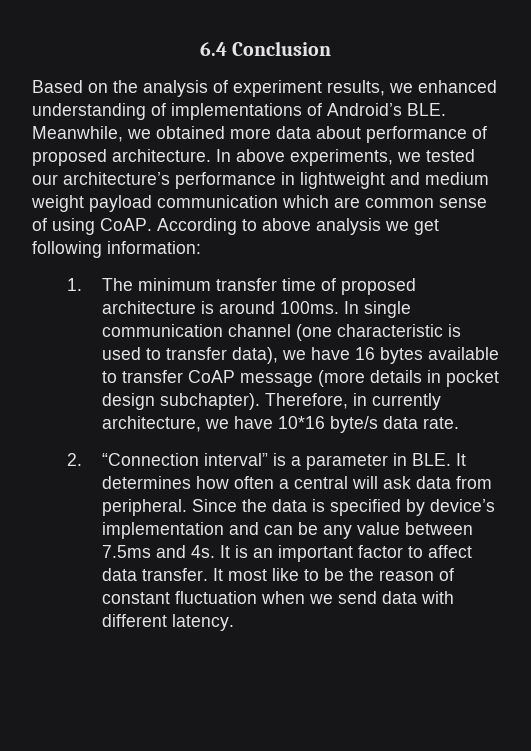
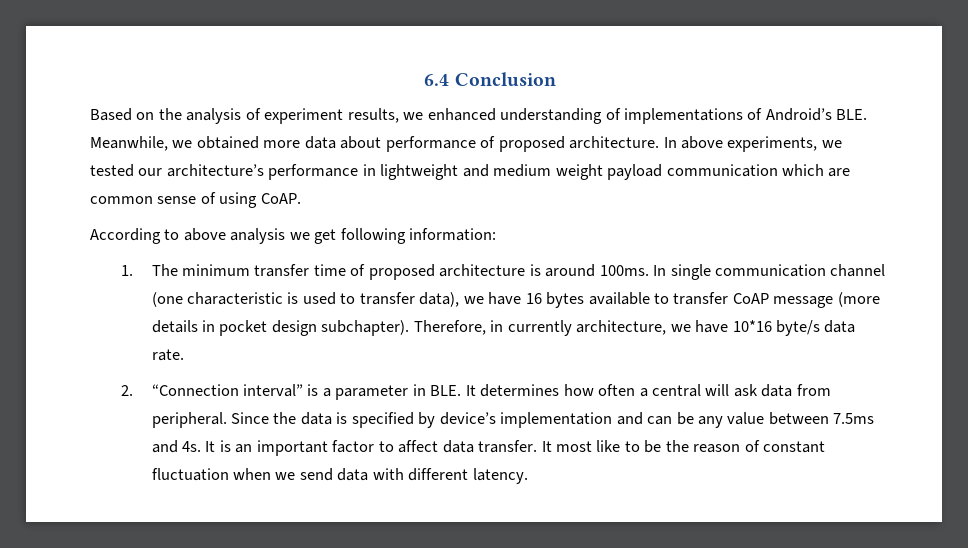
(152, 224) none -> (301, 198) //

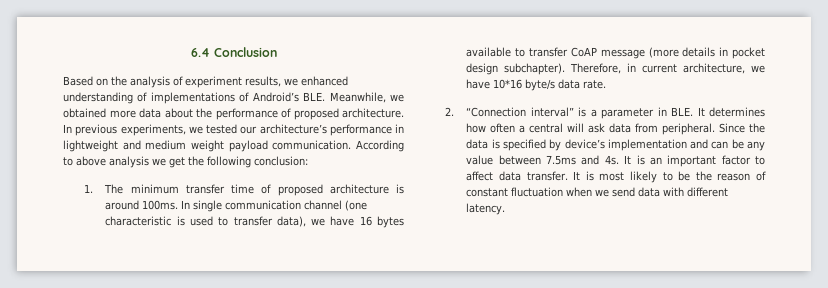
(382, 142) none -> [196,108,212,118] the
[681,136,724,149] above -> [75,124,118,136] previous
[666,164,851,177] [90,192,301,208] communication which are common sense of using CoAP. // -> [272,140,352,150] communication.
[340,228,497,244] following information: -> [188,156,308,168] the following conclusion:
[507,320,572,336] currently -> [642,64,678,73] current
[555,440,621,452] most like -> [585,171,658,183] is most likely

